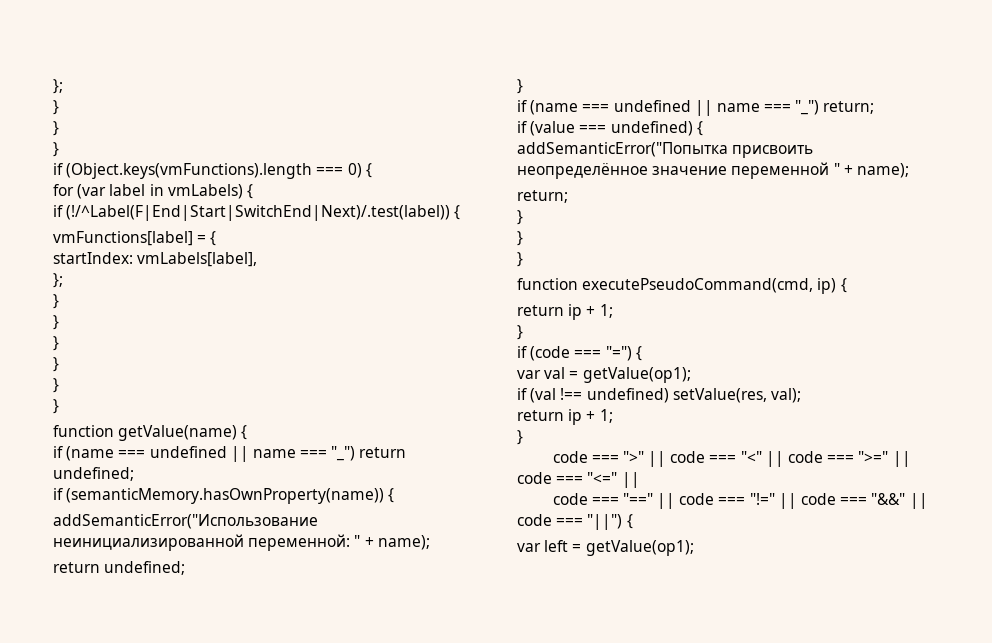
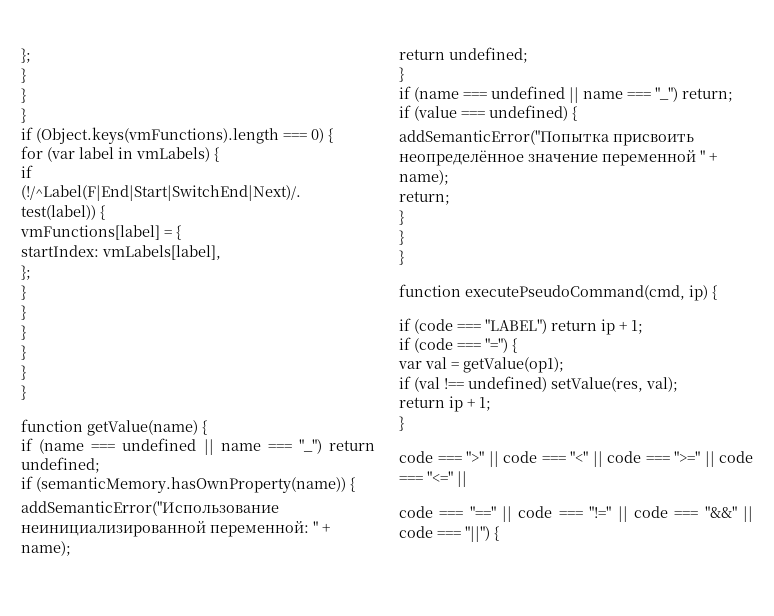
[517,304,613,320] [517,325,523,340] return ip + 1; // } -> [399,318,643,335] if (code === "LABEL") return ip + 1;
[517,540,694,556] // var left = getValue(op1); -> (499, 533) none

